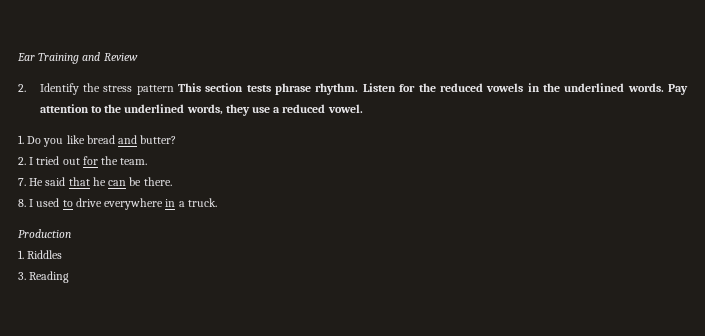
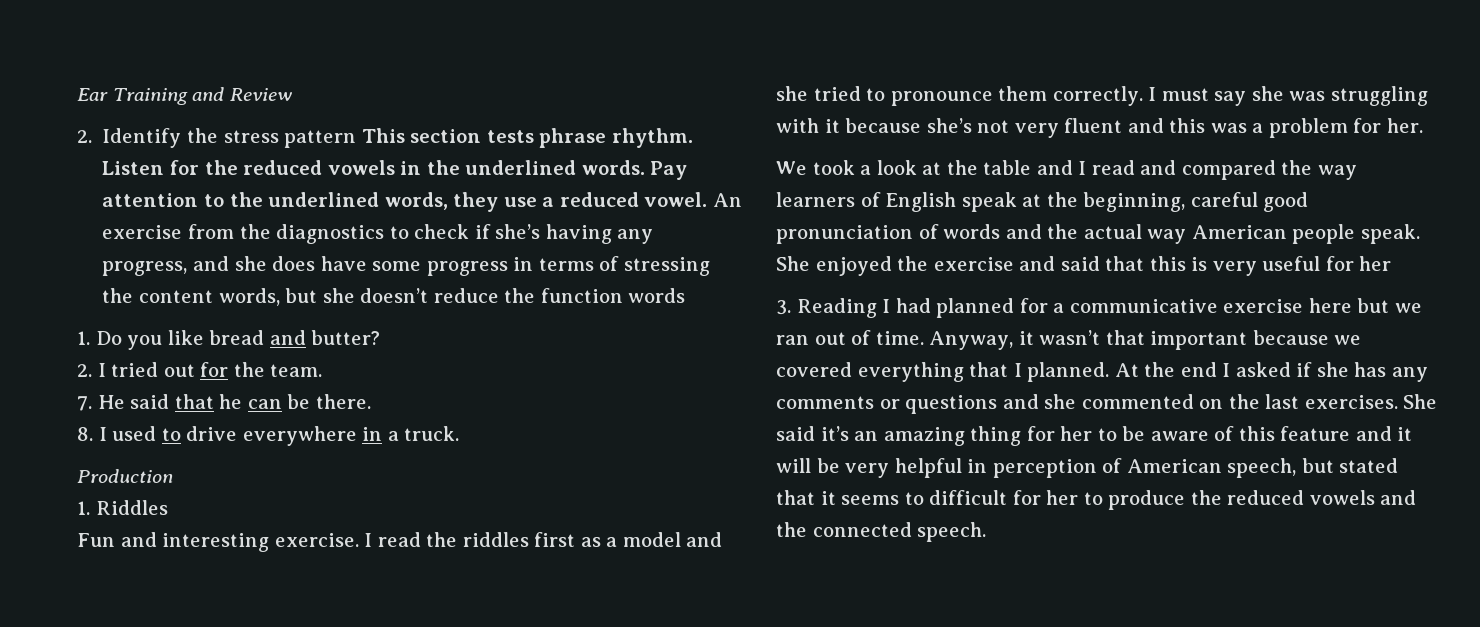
(363, 108) none -> [712,193,742,207] [102,224,654,244] [102,256,710,276] [102,288,686,306] An exercise from the diagnostics to check if she’s having any progress, and she does have some progress in terms of stressing the content words, but she doesn’t reduce the function words
[18,271,70,283] 3. Reading -> [77,532,723,552] [776,86,1428,106] [776,118,1423,138] [776,160,1357,180] [776,192,1309,212] [776,224,1420,244] [776,256,1392,276] [776,298,1422,318] [776,330,1362,350] [776,362,1428,382] [776,394,1438,414] [776,426,1413,446] [776,458,1399,478] [776,490,1417,510] [776,522,987,542] Fun and interesting exercise. I read the riddles first as a model and she tried to pronounce them correctly. I must say she was struggling with it because she’s not very fluent and this was a problem for her. // We took a look at the table and I read and compared the way learners of English speak at the beginning, careful good pronunciation of words and the actual way American people speak. She enjoyed the exercise and said that this is very useful for her // 3. Reading I had planned for a communicative exercise here but we ran out of time. Anyway, it wasn’t that important because we covered everything that I planned. At the end I asked if she has any comments or questions and she commented on the last exercises. She said it’s an amazing thing for her to be aware of this feature and it will be very helpful in perception of American speech, but stated that it seems to difficult for her to produce the reduced vowels and the connected speech.

